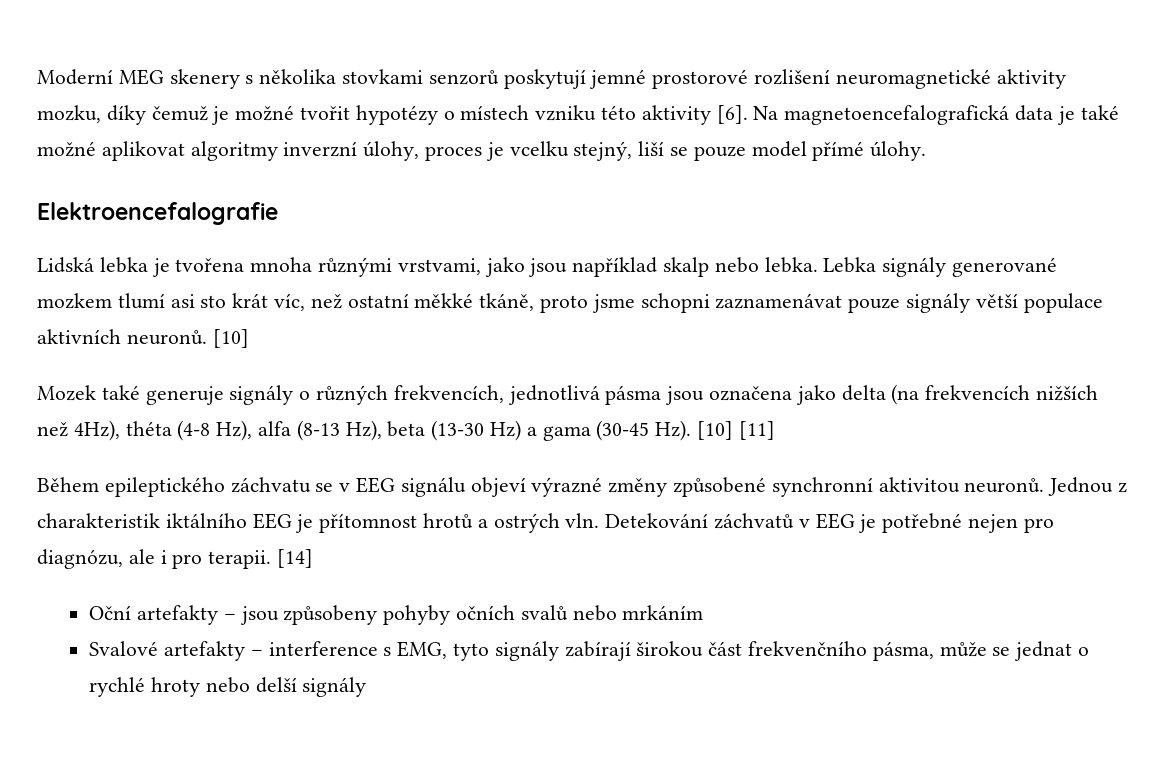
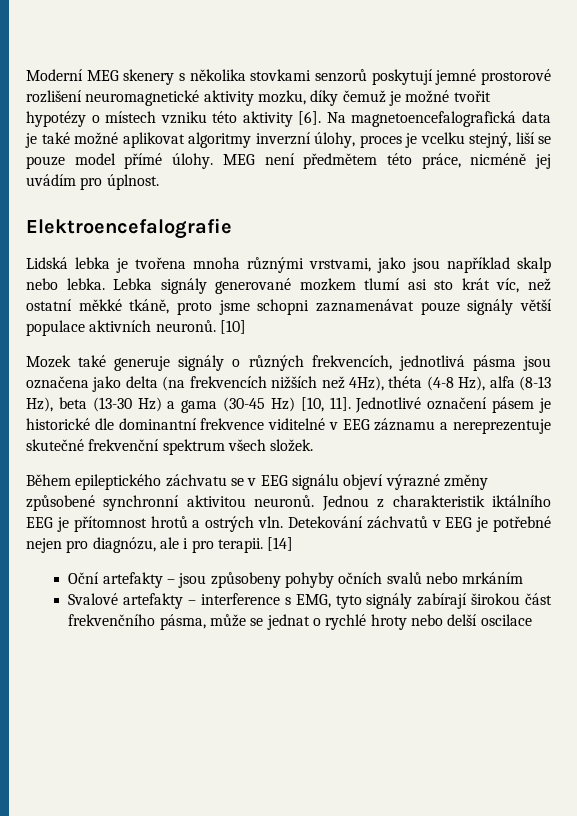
(927, 151) none -> [222,153,551,169] [26,174,159,190] MEG není předmětem této práce, nicméně jej uvádím pro úplnost.
[655,420,775,441] Hz). [10] [11] -> [270,397,552,413] [26,418,551,434] [26,439,314,455] Hz) [10, 11]. Jednotlivé označení pásem je historické dle dominantní frekvence viditelné v EEG záznamu a nereprezentuje skutečné frekvenční spektrum všech složek.
[302,677,367,697] signály -> [480,614,532,626] oscilace

